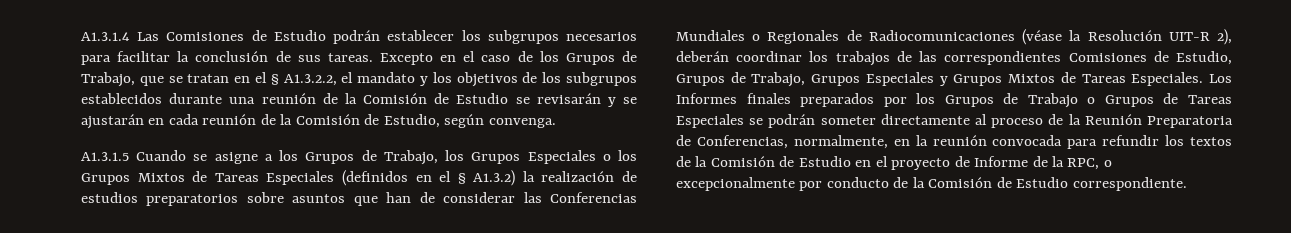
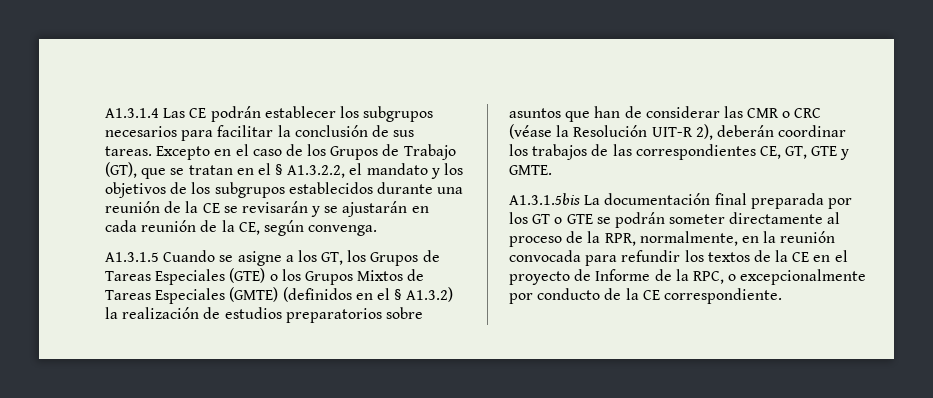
[166,30,326,41] Comisiones de Estudio -> [189,108,207,118] CE
[81,72,135,87] Trabajo, -> [403,144,456,160] [105,162,137,178] Trabajo (GT),
[363,93,509,104] Comisión de Estudio -> [202,203,220,213] CE
[295,114,440,128] Comisión de Estudio, -> [238,222,260,235] CE,
[305,150,596,165] Grupos de Trabajo, los Grupos Especiales -> [321,250,440,266] [105,268,266,285] GT, los Grupos de Tareas Especiales (GTE)
(335, 178) none -> [229,287,279,302] (GMTE)
[550,192,637,203] [676,30,1015,44] Conferencias Mundiales o Regionales de Radiocomunicaciones -> [747,108,822,118] CMR o CRC
[1068,51,1232,65] [676,72,1232,87] [676,93,1232,108] [676,114,744,128] Comisiones de Estudio, Grupos de Trabajo, Grupos Especiales y Grupos Mixtos de Tareas Especiales. Los Informes finales preparados por los Grupos de Trabajo o Grupos de Tareas Especiales -> [759,146,850,160] [509,165,552,175] [509,193,852,209] [509,212,593,224] CE, GT, GTE y GMTE. // A1.3.1.5bis La documentación final preparada por los GT o GTE
[1084,114,1233,128] [676,135,788,149] Reunión Preparatoria de Conferencias, -> [604,233,636,246] RPR,
[710,156,851,167] Comisión de Estudio -> [792,252,810,262] CE
[928,177,1069,188] Comisión de Estudio -> [642,290,660,300] CE

